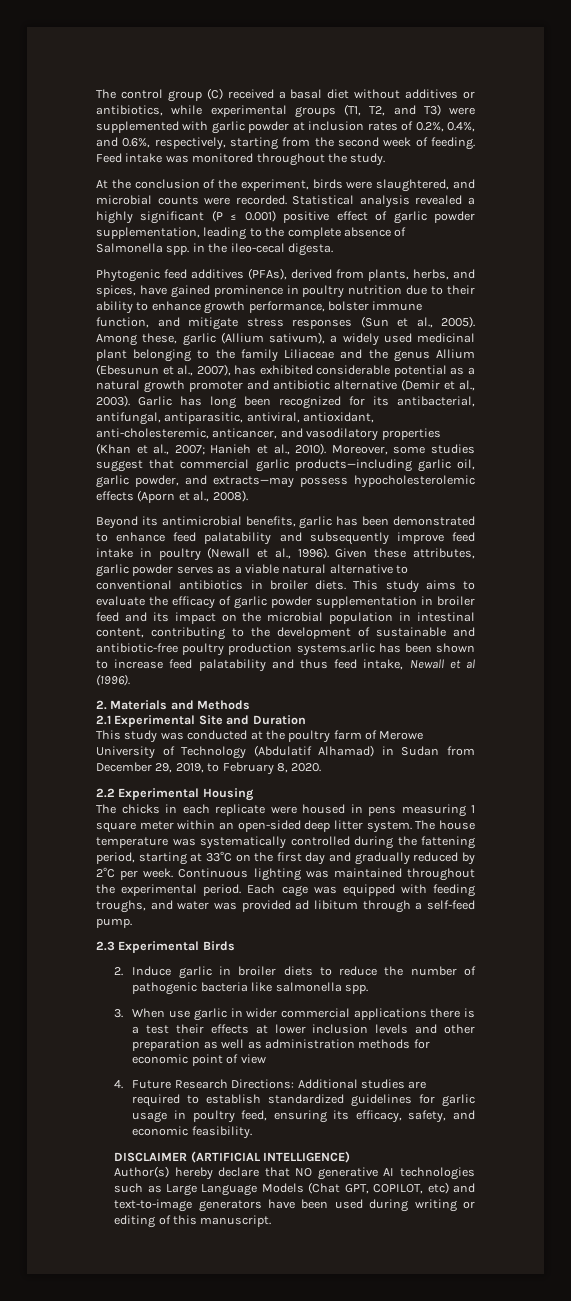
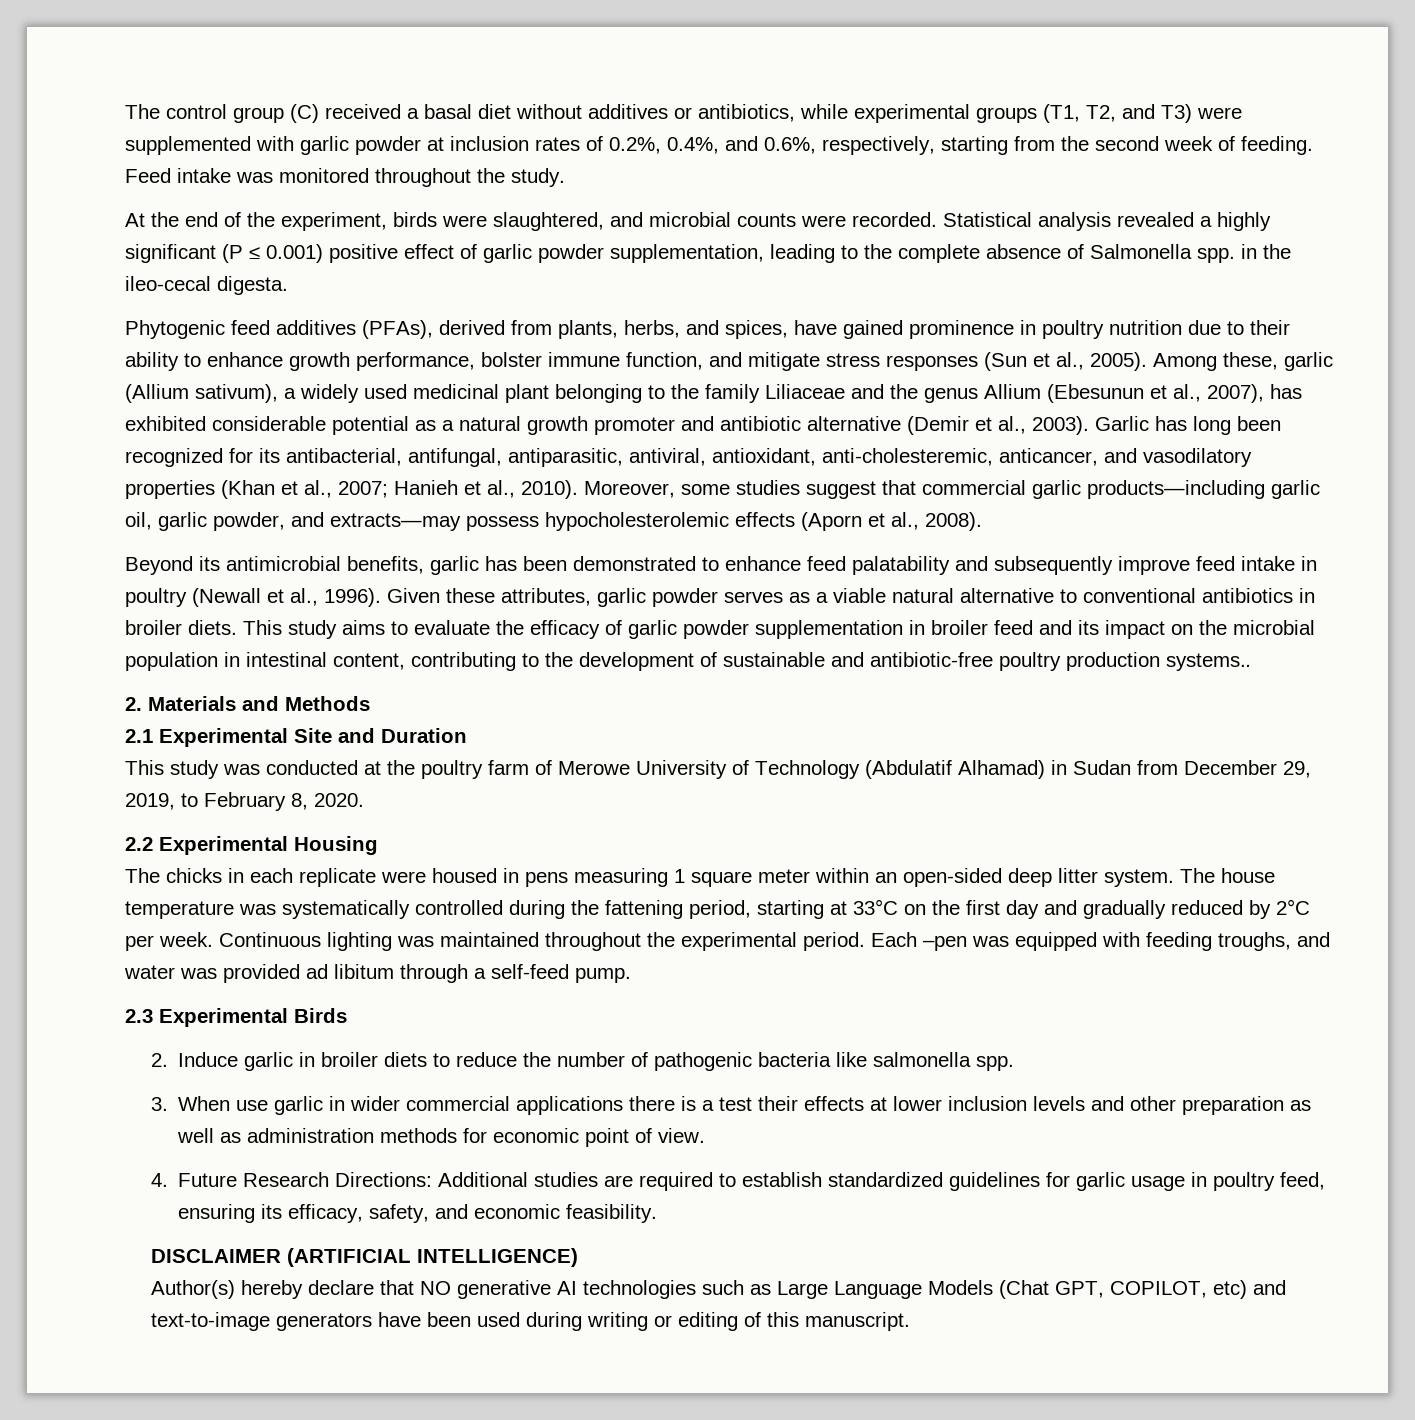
[134,179,200,189] conclusion -> [185,212,218,227] end
[296,643,476,656] [96,659,475,672] [96,674,130,686] systems.arlic has been shown to increase feed palatability and thus feed intake, Newall et al (1996). -> [1166,653,1252,671] systems..
[281,885,308,897] cage -> [923,936,967,951] –pen
[240,1054,266,1064] view -> [657,1128,705,1143] view.

